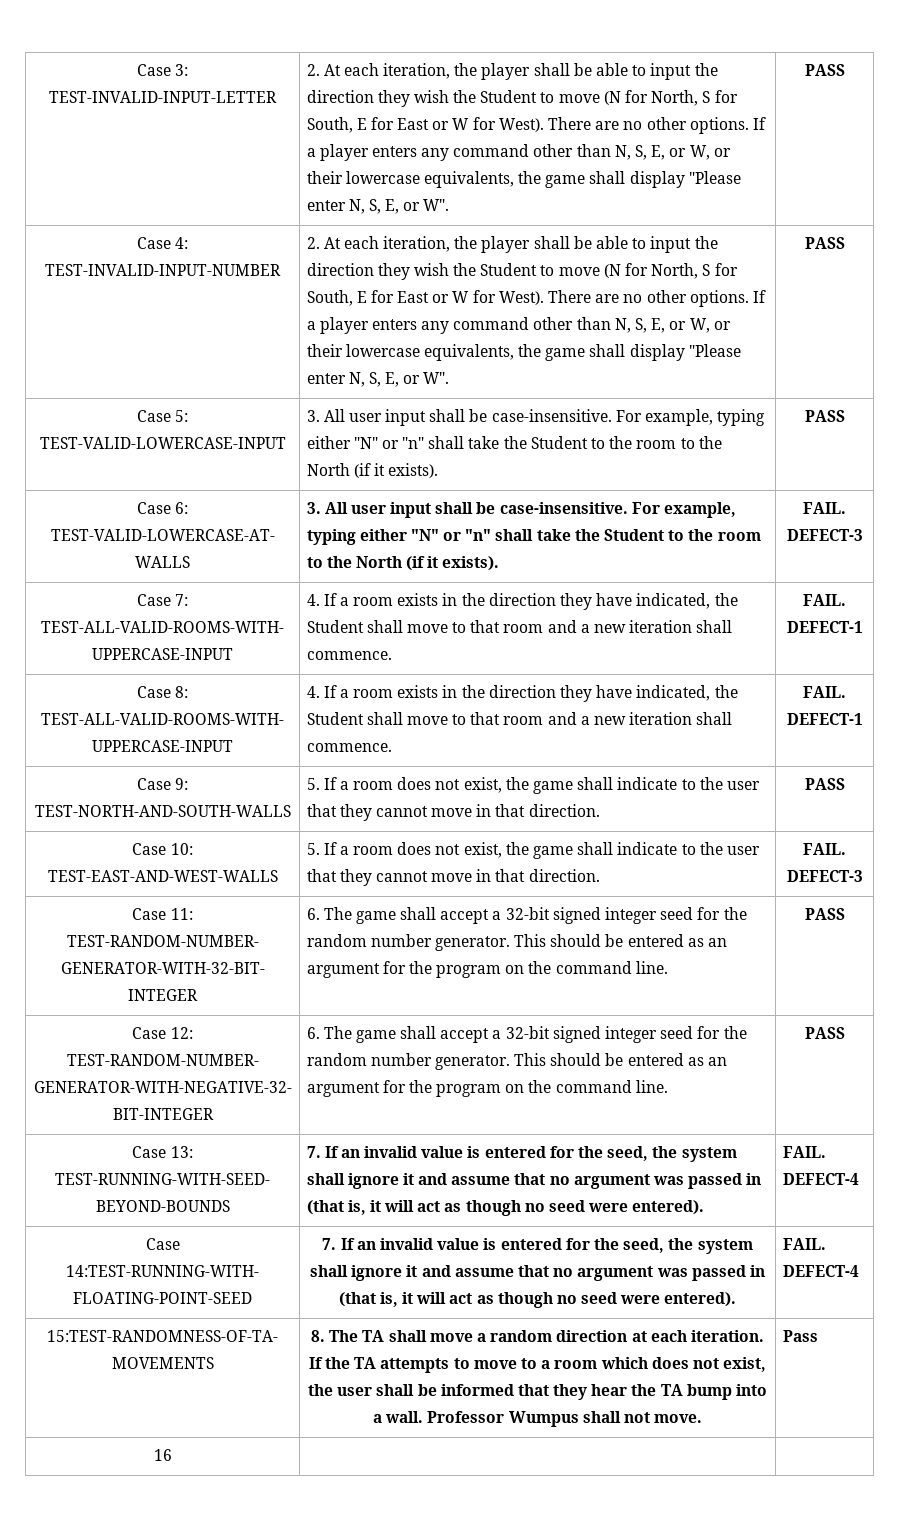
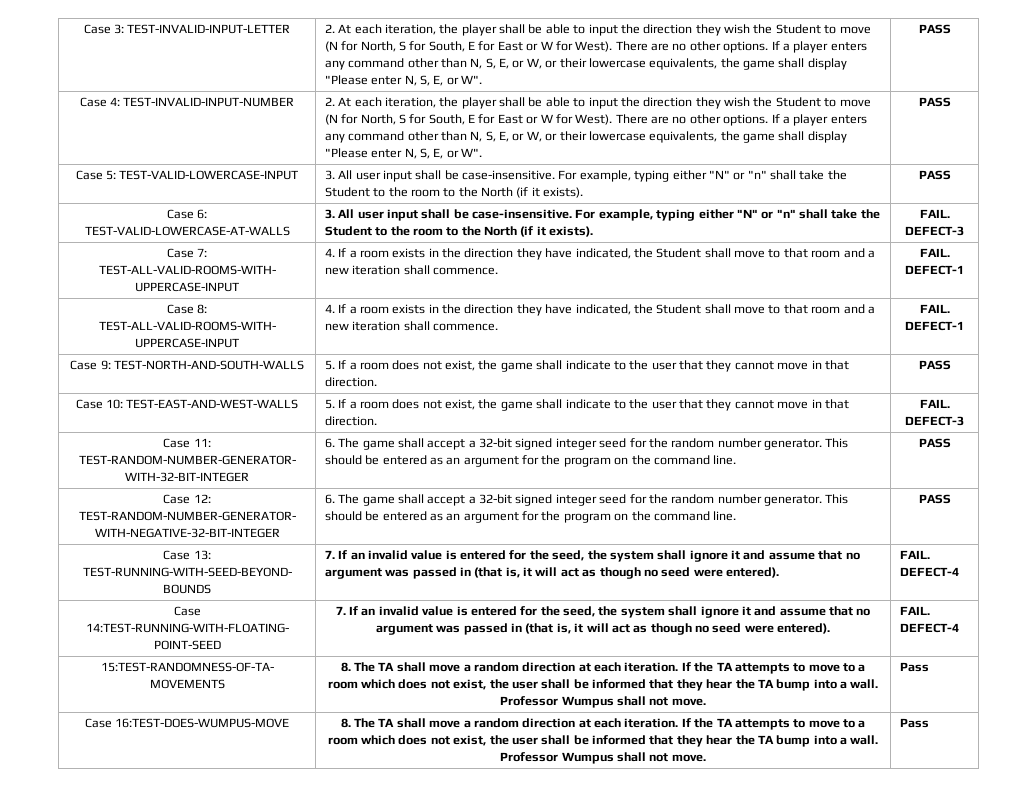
[153,1449,172,1461] 16 | | -> [84,718,290,728] [340,718,866,730] [327,735,879,747] [500,752,706,764] [899,718,929,728] Case 16:TEST-DOES-WUMPUS-MOVE | 8. The TA shall move a random direction at each iteration. If the TA attempts to move to a room which does not exist, the user shall be informed that they hear the TA bump into a wall. Professor Wumpus shall not move. | Pass

